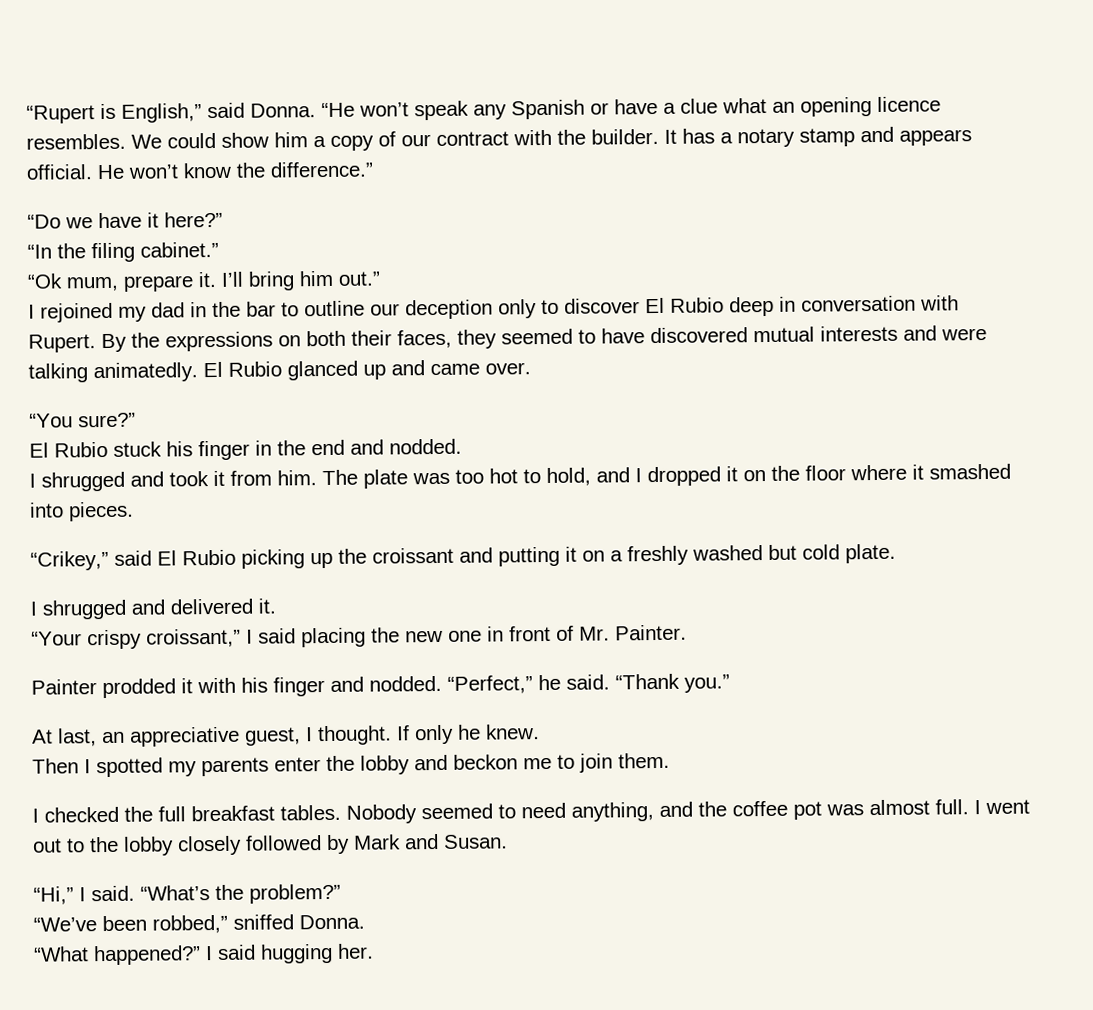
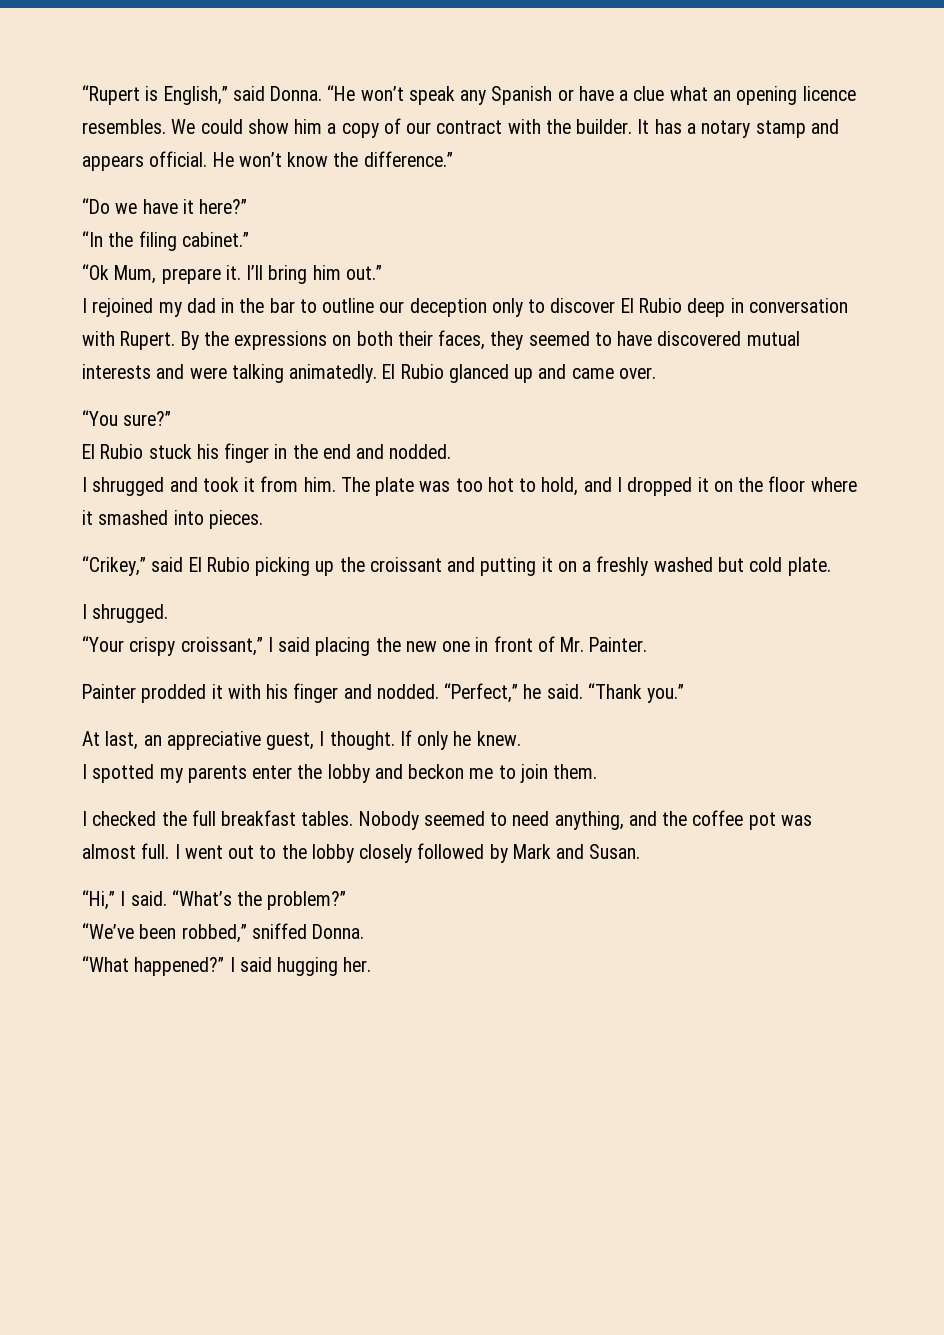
[66,276,119,292] mum, -> [114,265,157,284] Mum,
[42,598,276,620] shrugged and delivered it. -> [92,604,169,623] shrugged.
[32,758,79,774] Then -> (521, 738) none

